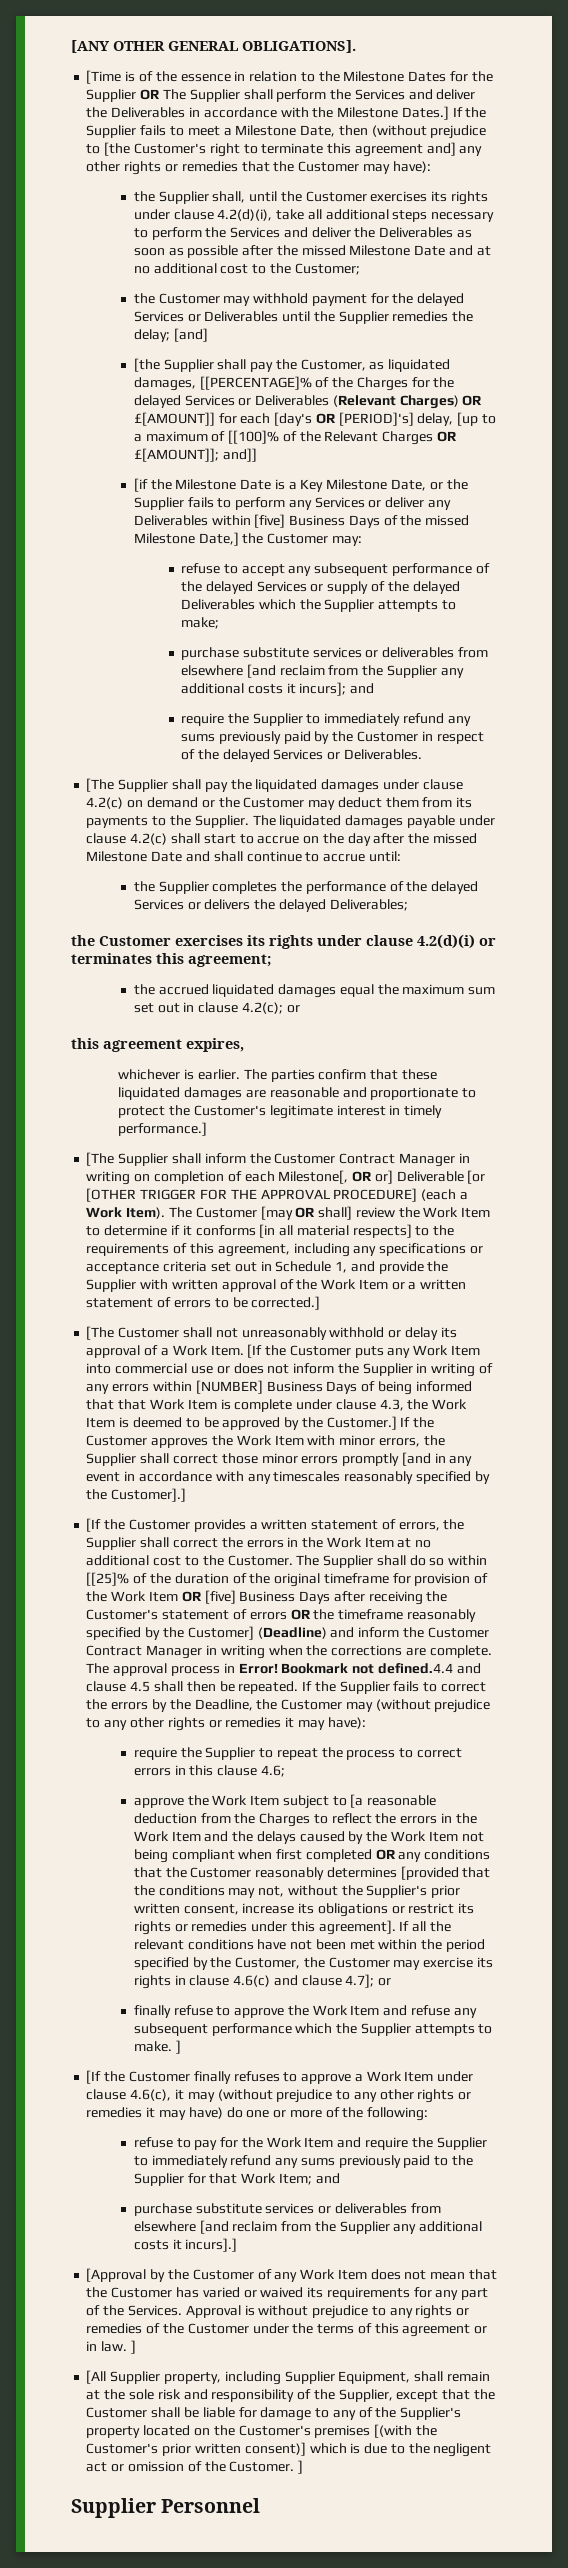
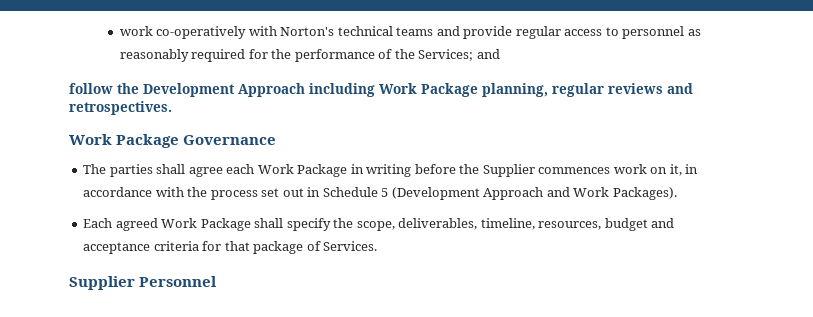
[71,40,356,53] [86,70,493,84] [86,89,476,102] [86,106,487,120] [86,125,487,139] [86,142,483,157] [86,161,431,175] [133,191,489,205] [133,209,495,222] [133,227,473,240] [133,245,491,258] [133,263,360,275] [133,293,465,306] [133,311,474,324] [133,328,208,342] [133,358,451,372] [133,376,455,391] [133,395,483,409] [133,412,497,426] [133,430,458,445] [133,448,257,462] [133,478,468,492] [133,497,452,510] [133,514,470,528] [133,532,362,546] [181,563,490,576] [181,581,460,594] [181,599,457,612] [181,617,220,629] [181,647,489,660] [181,664,464,678] [181,682,375,696] [181,713,471,726] [181,731,484,744] [181,749,423,762] [86,778,463,793] [86,797,473,810] [86,815,495,829] [86,833,477,846] [86,851,401,862] [133,881,479,894] [133,899,408,912] [71,934,496,949] [71,953,271,967] [133,984,496,998] [133,1002,300,1014] [71,1038,244,1052] [118,1069,437,1082] [118,1087,477,1101] [118,1105,443,1119] [118,1122,208,1136] [86,1152,470,1167] [86,1170,486,1185] [86,1188,468,1202] [86,1206,491,1220] [86,1224,455,1238] [86,1243,483,1257] [86,1261,449,1274] [86,1279,467,1292] [86,1296,321,1310] [86,1326,457,1340] [86,1344,480,1358] [86,1363,493,1377] [86,1380,472,1395] [86,1399,468,1412] [86,1416,435,1430] [86,1435,445,1448] [86,1452,473,1466] [86,1471,490,1484] [86,1488,187,1502] [86,1518,465,1532] [86,1537,432,1550] [86,1555,488,1568] [86,1572,489,1587] [86,1590,448,1605] [86,1609,476,1622] [86,1626,489,1640] [86,1645,492,1659] [86,1663,481,1676] [86,1681,486,1694] [86,1699,491,1713] [86,1717,366,1731] [133,1747,463,1760] [133,1765,285,1777] [133,1794,437,1809] [133,1813,477,1827] [133,1831,484,1844] [133,1849,491,1863] [133,1866,491,1880] [133,1885,461,1898] [133,1903,475,1917] [133,1920,452,1935] [133,1939,486,1952] [133,1957,494,1970] [133,1974,392,1989] [133,2005,477,2018] [133,2023,493,2036] [133,2040,181,2054] [86,2070,474,2084] [86,2089,472,2103] [86,2107,429,2121] [133,2137,487,2150] [133,2155,474,2168] [133,2173,340,2186] [133,2203,441,2216] [133,2220,483,2234] [133,2238,238,2252] [86,2268,497,2282] [86,2287,489,2300] [86,2305,470,2319] [86,2323,488,2337] [86,2340,136,2354] [86,2370,490,2385] [86,2389,495,2402] [86,2407,462,2421] [86,2424,437,2438] [86,2442,492,2457] [86,2460,304,2474] [ANY OTHER GENERAL OBLIGATIONS]. // [Time is of the essence in relation to the Milestone Dates for the Supplier OR The Supplier shall perform the Services and deliver the Deliverables in accordance with the Milestone Dates.] If the Supplier fails to meet a Milestone Date, then (without prejudice to [the Customer's right to terminate this agreement and] any other rights or remedies that the Customer may have): // the Supplier shall, until the Customer exercises its rights under clause 4.2(d)(i), take all additional steps necessary to perform the Services and deliver the Deliverables as soon as possible after the missed Milestone Date and at no additional cost to the Customer; // the Customer may withhold payment for the delayed Services or Deliverables until the Supplier remedies the delay; [and] // [the Supplier shall pay the Customer, as liquidated damages, [[PERCENTAGE]% of the Charges for the delayed Services or Deliverables (Relevant Charges) OR £[AMOUNT]] for each [day's OR [PERIOD]'s] delay, [up to a maximum of [[100]% of the Relevant Charges OR £[AMOUNT]]; and]] // [if the Milestone Date is a Key Milestone Date, or the Supplier fails to perform any Services or deliver any Deliverables within [five] Business Days of the missed Milestone Date,] the Customer may: // refuse to accept any subsequent performance of the delayed Services or supply of the delayed Deliverables which the Supplier attempts to make; // purchase substitute services or deliverables from elsewhere [and reclaim from the Supplier any additional costs it incurs]; and // require the Supplier to immediately refund any sums previously paid by the Customer in respect of the delayed Services or Deliverables. // [The Supplier shall pay the liquidated damages under clause 4.2(c) on demand or the Customer may deduct them from its payments to the Supplier. The liquidated damages payable under clause 4.2(c) shall start to accrue on the day after the missed Milestone Date and shall continue to accrue until: // the Supplier completes the performance of the delayed Services or delivers the delayed Deliverables; // the Customer exercises its rights under clause 4.2(d)(i) or terminates this agreement; // the accrued liquidated damages equal the maximum sum set out in clause 4.2(c); or // this agreement expires, // whichever is earlier. The parties confirm that these liquidated damages are reasonable and proportionate to protect the Customer's legitimate interest in timely performance.] // [The Supplier shall inform the Customer Contract Manager in writing on completion of each Milestone[, OR or] Deliverable [or [OTHER TRIGGER FOR THE APPROVAL PROCEDURE] (each a Work Item). The Customer [may OR shall] review the Work Item to determine if it conforms [in all material respects] to the requirements of this agreement, including any specifications or acceptance criteria set out in Schedule 1, and provide the Supplier with written approval of the Work Item or a written statement of errors to be corrected.] // [The Customer shall not unreasonably withhold or delay its approval of a Work Item. [If the Customer puts any Work Item into commercial use or does not inform the Supplier in writing of any errors within [NUMBER] Business Days of being informed that that Work Item is complete under clause 4.3, the Work Item is deemed to be approved by the Customer.] If the Customer approves the Work Item with minor errors, the Supplier shall correct those minor errors promptly [and in any event in accordance with any timescales reasonably specified by the Customer].] // [If the Customer provides a written statement of errors, the Supplier shall correct the errors in the Work Item at no additional cost to the Customer. The Supplier shall do so within [[25]% of the duration of the original timeframe for provision of the Work Item OR [five] Business Days after receiving the Customer's statement of errors OR the timeframe reasonably specified by the Customer] (Deadline) and inform the Customer Contract Manager in writing when the corrections are complete. The approval process in Error! Bookmark not defined.4.4 and clause 4.5 shall then be repeated. If the Supplier fails to correct the errors by the Deadline, the Customer may (without prejudice to any other rights or remedies it may have): // require the Supplier to repeat the process to correct errors in this clause 4.6; // approve the Work Item subject to [a reasonable deduction from the Charges to reflect the errors in the Work Item and the delays caused by the Work Item not being compliant when first completed OR any conditions that the Customer reasonably determines [provided that the conditions may not, without the Supplier's prior written consent, increase its obligations or restrict its rights or remedies under this agreement]. If all the relevant conditions have not been met within the period specified by the Customer, the Customer may exercise its rights in clause 4.6(c) and clause 4.7]; or // finally refuse to approve the Work Item and refuse any subsequent performance which the Supplier attempts to make. ] // [If the Customer finally refuses to approve a Work Item under clause 4.6(c), it may (without prejudice to any other rights or remedies it may have) do one or more of the following: // refuse to pay for the Work Item and require the Supplier to immediately refund any sums previously paid to the Supplier for that Work Item; and // purchase substitute services or deliverables from elsewhere [and reclaim from the Supplier any additional costs it incurs].] // [Approval by the Customer of any Work Item does not mean that the Customer has varied or waived its requirements for any part of the Services. Approval is without prejudice to any rights or remedies of the Customer under the terms of this agreement or in law. ] // [All Supplier property, including Supplier Equipment, shall remain at the sole risk and responsibility of the Supplier, except that the Customer shall be liable for damage to any of the Supplier's property located on the Customer's premises [(with the Customer's prior written consent)] which is due to the negligent act or omission of the Customer. ] -> [119,26,701,39] [119,49,500,62] [69,83,693,97] [69,101,172,115] [69,134,277,148] [83,164,699,177] [83,187,677,200] [83,218,675,231] [83,241,378,254] work co-operatively with Norton's technical teams and provide regular access to personnel as reasonably required for the performance of the Services; and // follow the Development Approach including Work Package planning, regular reviews and retrospectives. // Work Package Governance // The parties shall agree each Work Package in writing before the Supplier commences work on it, in accordance with the process set out in Schedule 5 (Development Approach and Work Packages). // Each agreed Work Package shall specify the scope, deliverables, timeline, resources, budget and acceptance criteria for that package of Services.

